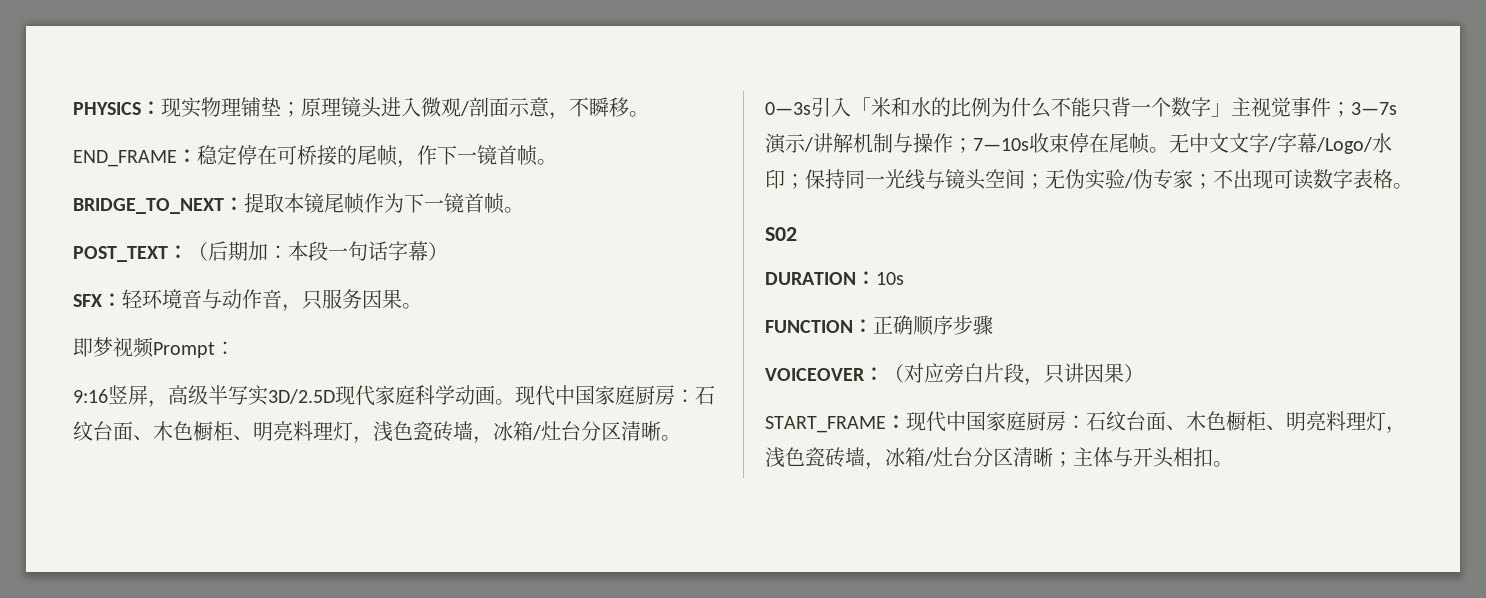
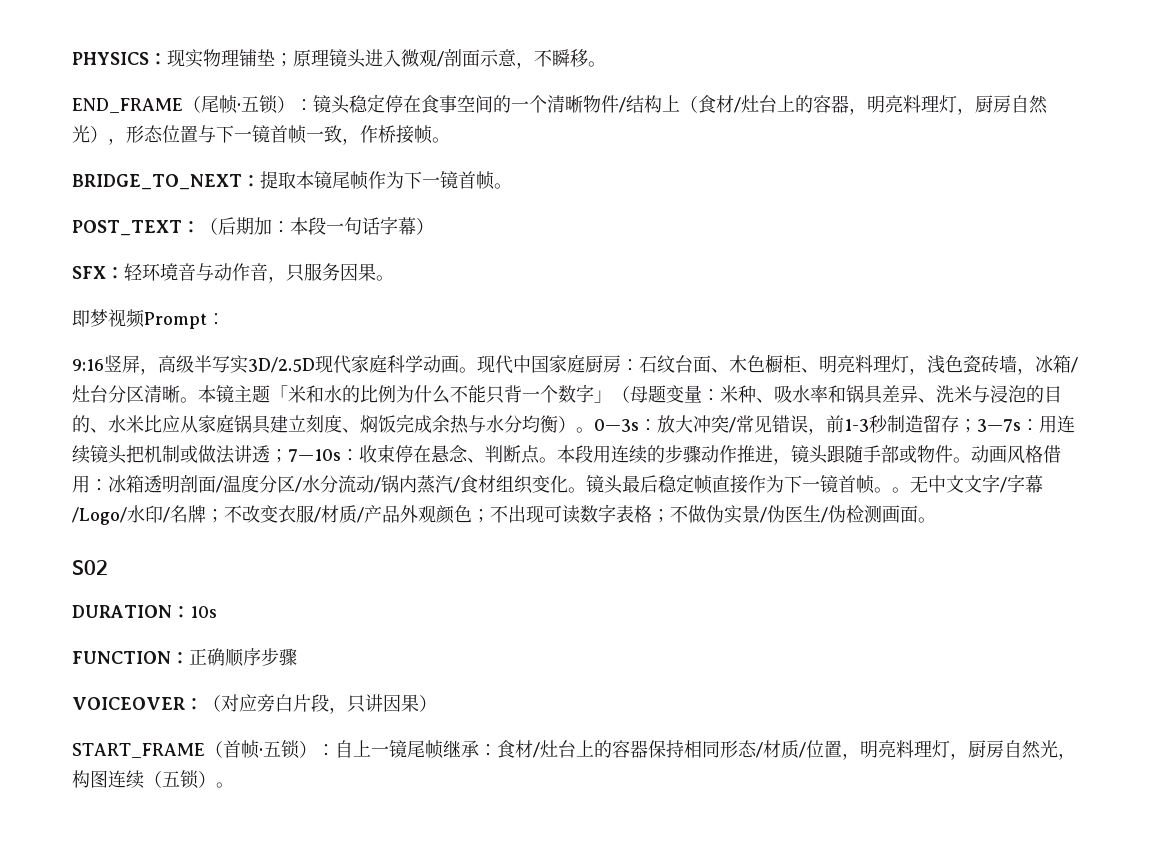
[177,145,517,168] ：稳定停在可桥接的尾帧，作下一镜首 -> [183,94,1048,115] [72,125,414,145] （尾帧·五锁）：镜头稳定停在食事空间的一个清晰物件/结构上（食材/灶台上的容器，明亮料理灯，厨房自然光），形态位置与下一镜首帧一致，作桥接
[765,97,851,117] 0—3s引入 -> [198,385,270,403] 本镜主题
[1231,97,1397,117] [765,133,1150,154] 主视觉事件；3—7s演示/讲解机制与操作；7—10s收束停在尾帧 -> [612,385,1062,404] [72,414,1075,435] [72,445,1061,465] [72,474,892,494] （母题变量：米种、吸水率和锅具差异、洗米与浸泡的目的、水米比应从家庭锅具建立刻度、焖饭完成余热与水分均衡）。0—3s：放大冲突/常见错误，前1-3秒制造留存；3—7s：用连续镜头把机制或做法讲透；7—10s：收束停在悬念、判断点。本段用连续的步骤动作推进，镜头跟随手部或物件。动画风格借用：冰箱透明剖面/温度分区/水分流动/锅内蒸汽/食材组织变化。镜头最后稳定帧直接作为下一镜首帧。
[785,169,1193,190] ；保持同一光线与镜头空间；无伪实验/伪专家 -> [163,505,472,524] /名牌；不改变衣服/材质/产品外观颜色
(1393, 179) none -> [652,505,918,524] ；不做伪实景/伪医生/伪检测画面
[886,411,1406,434] [765,447,1213,470] ：现代中国家庭厨房：石纹台面、木色橱柜、明亮料理灯，浅色瓷砖墙，冰箱/灶台分区清晰；主体与开头相扣 -> [204,740,1076,760] [72,770,216,789] （首帧·五锁）：自上一镜尾帧继承：食材/灶台上的容器保持相同形态/材质/位置，明亮料理灯，厨房自然光，构图连续（五锁）

